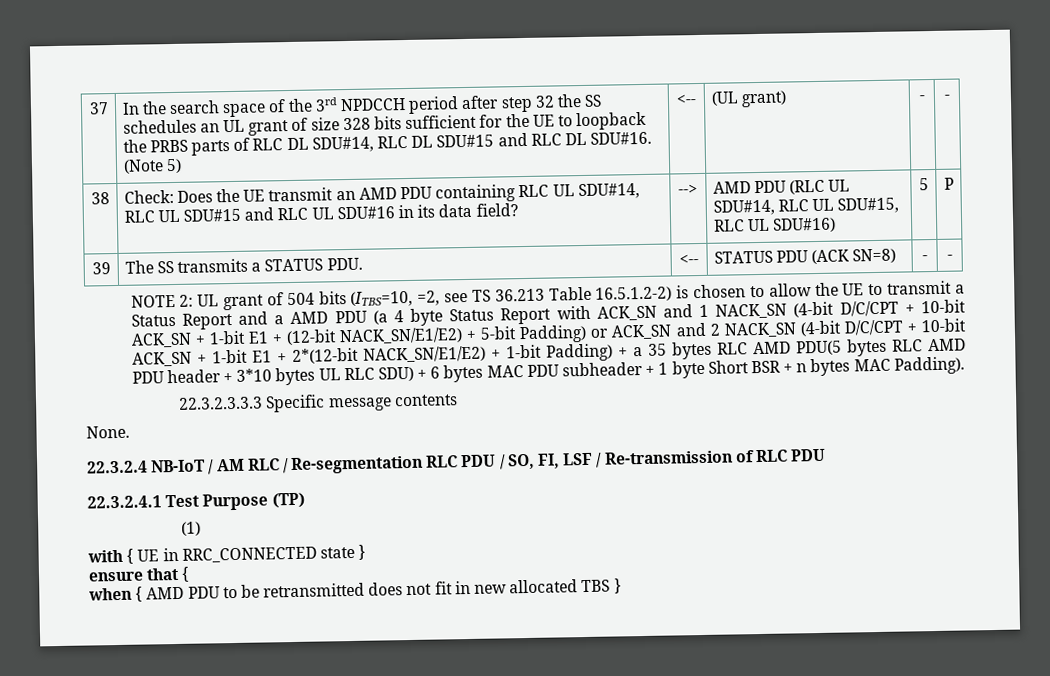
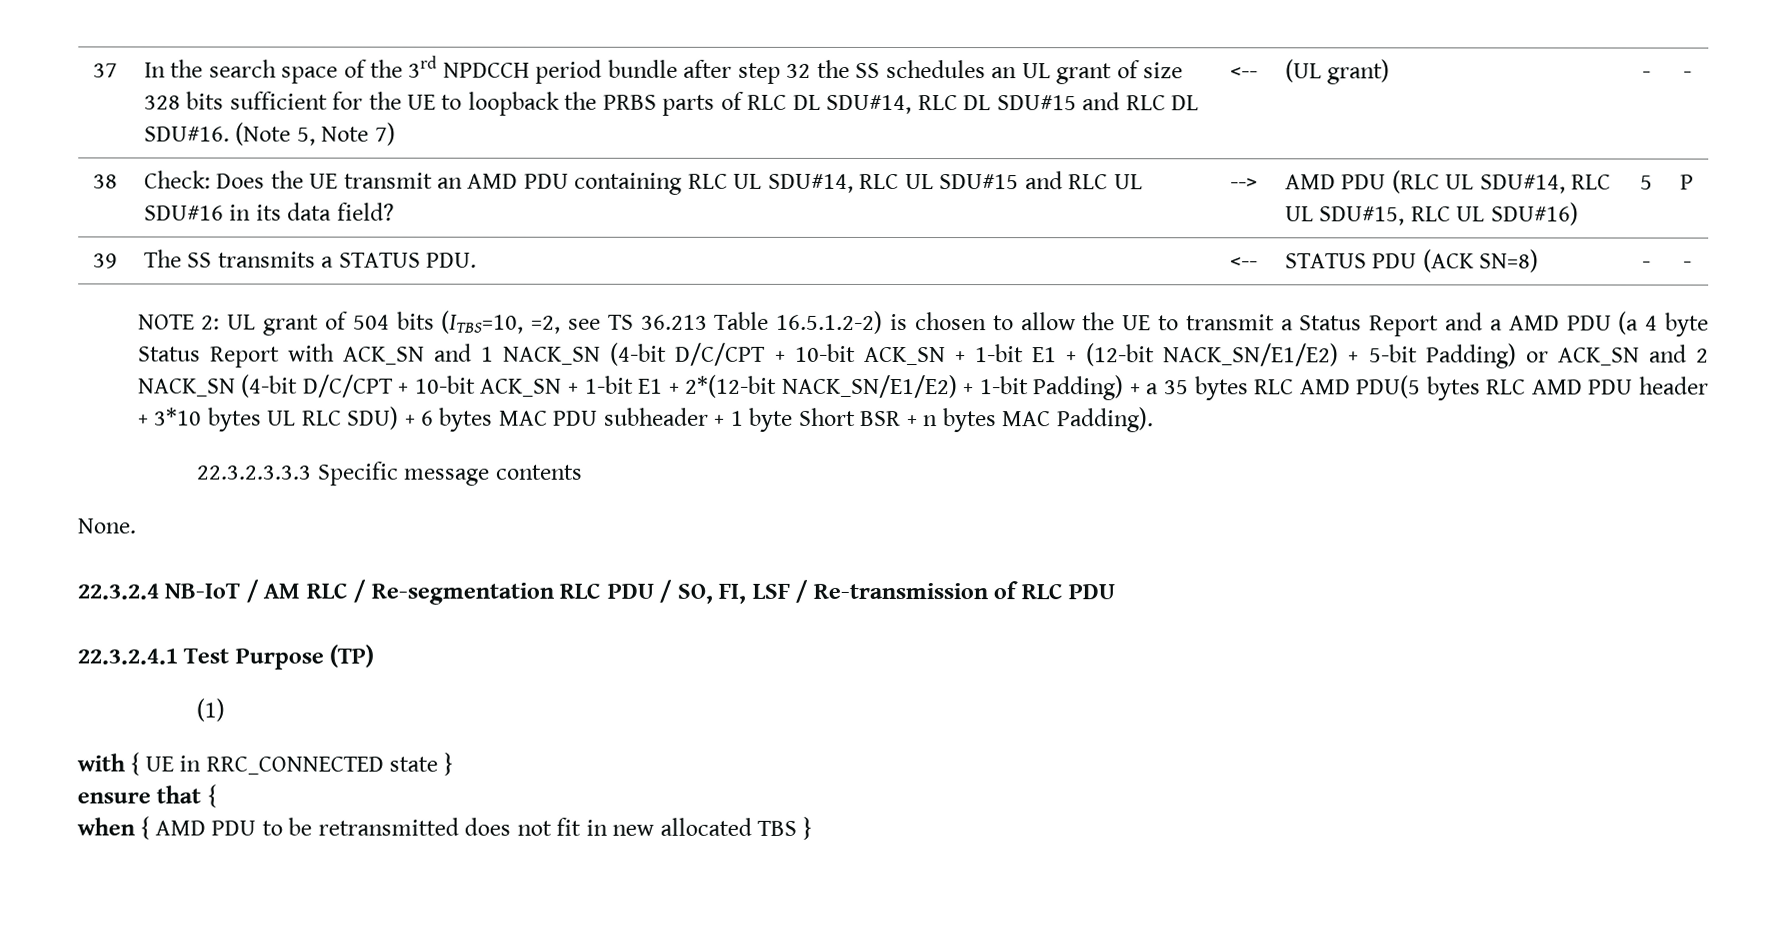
(460, 105) none -> [607,59,678,78] bundle
[165,158,182,174] 5) -> [296,122,396,146] 5, Note 7)

